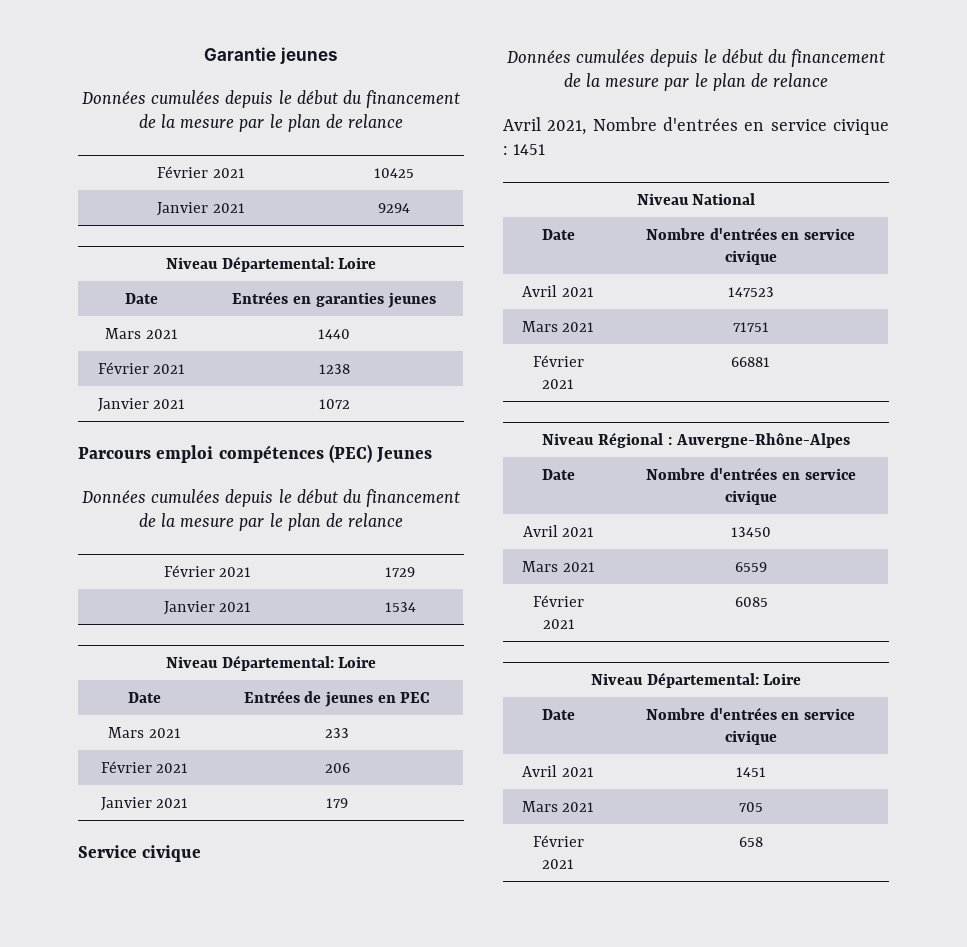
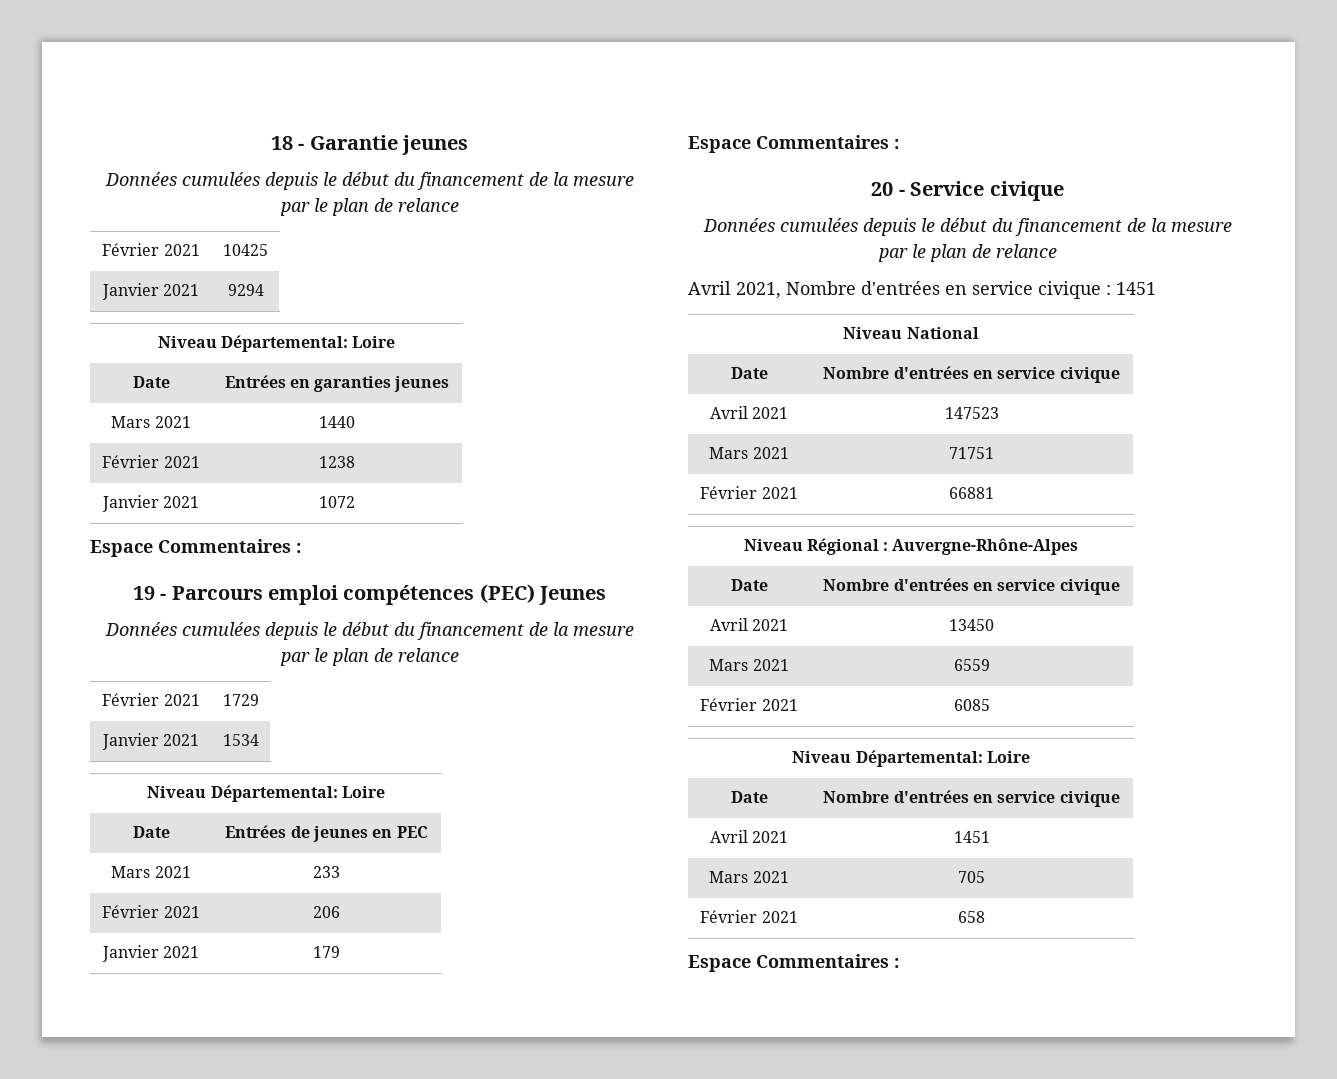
(204, 54) none -> [270,136,305,150] 18 -
(350, 404) none -> [90,539,301,557] [132,586,167,600] Espace Commentaires : // 19 -
(348, 803) none -> [688,135,899,153] [871,182,905,196] Espace Commentaires : // 20 -
(763, 842) none -> [688,954,899,972] // Espace Commentaires :

